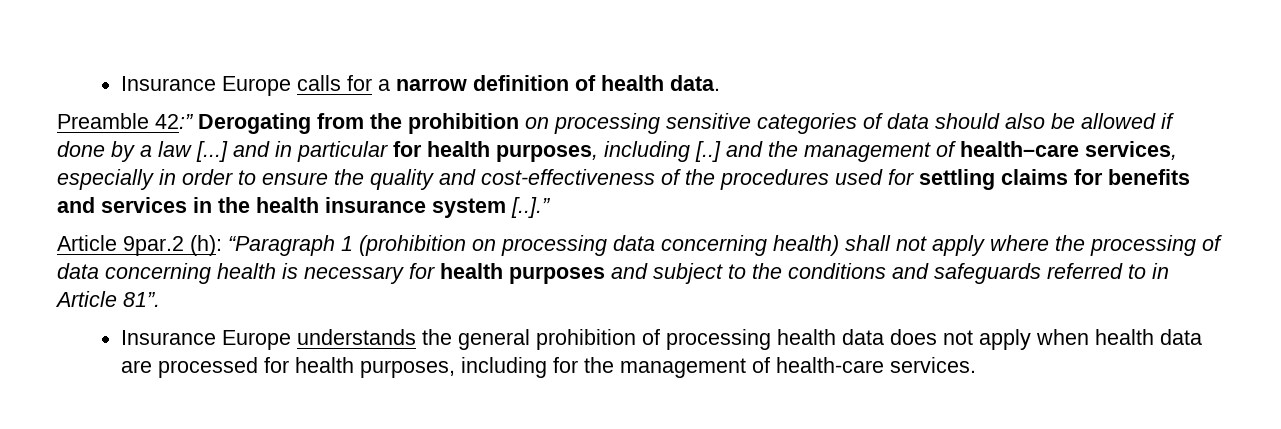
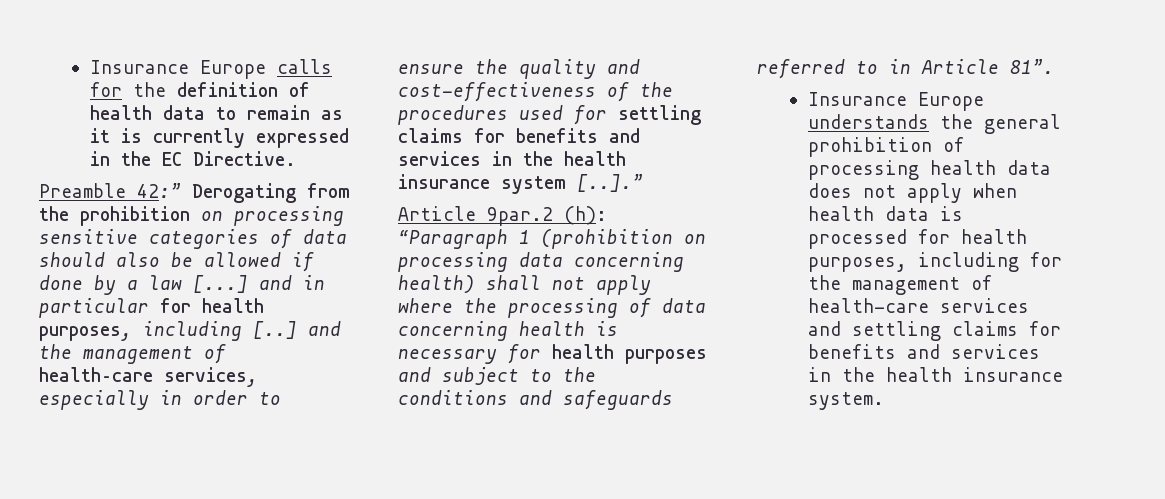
[378,78,468,91] a narrow -> [132,82,166,97] the
[670,75,721,91] data. -> [162,105,343,120] [89,128,349,148] [89,151,296,166] data to remain as it is currently expressed in the EC Directive.
[121,360,153,373] are -> [939,206,963,221] is
[890,357,977,373] services. -> [939,298,1029,313] [807,321,1061,341] [807,344,1040,359] [807,367,1063,382] [807,392,884,410] services and settling claims for benefits and services in the health insurance system.

